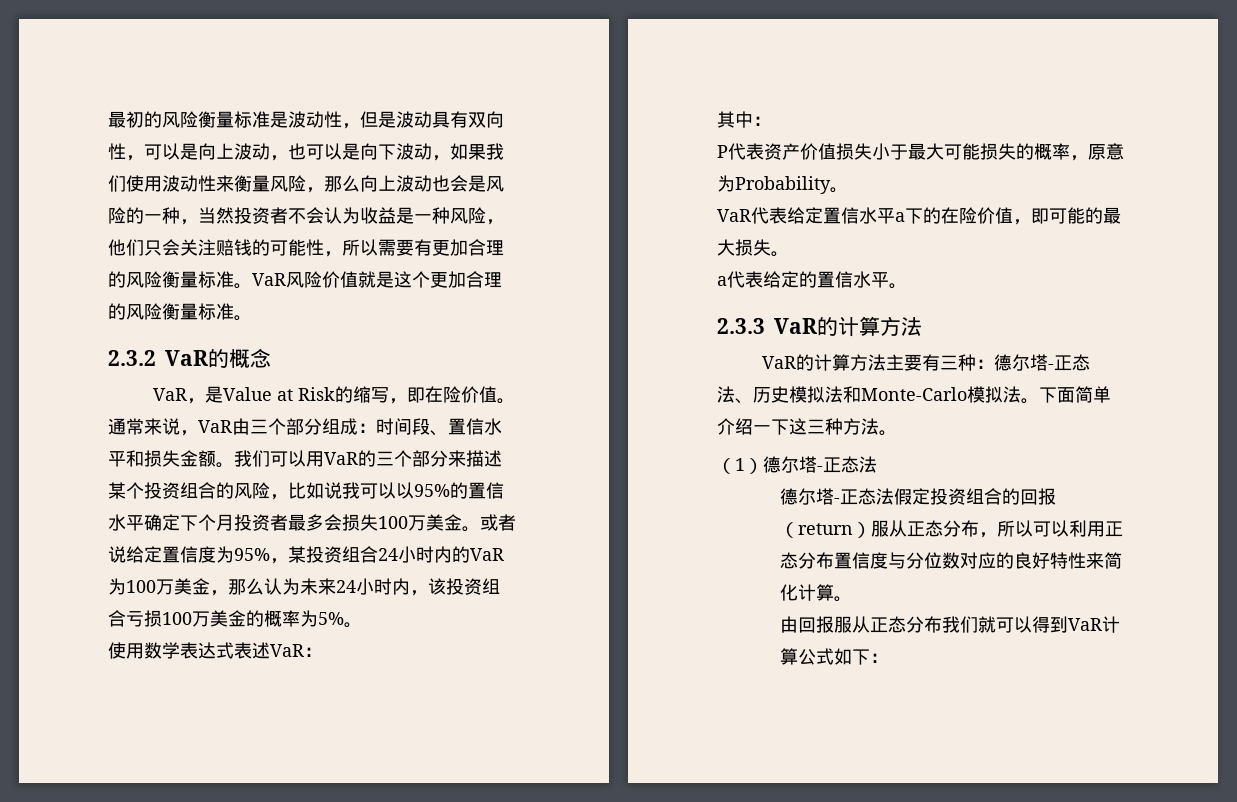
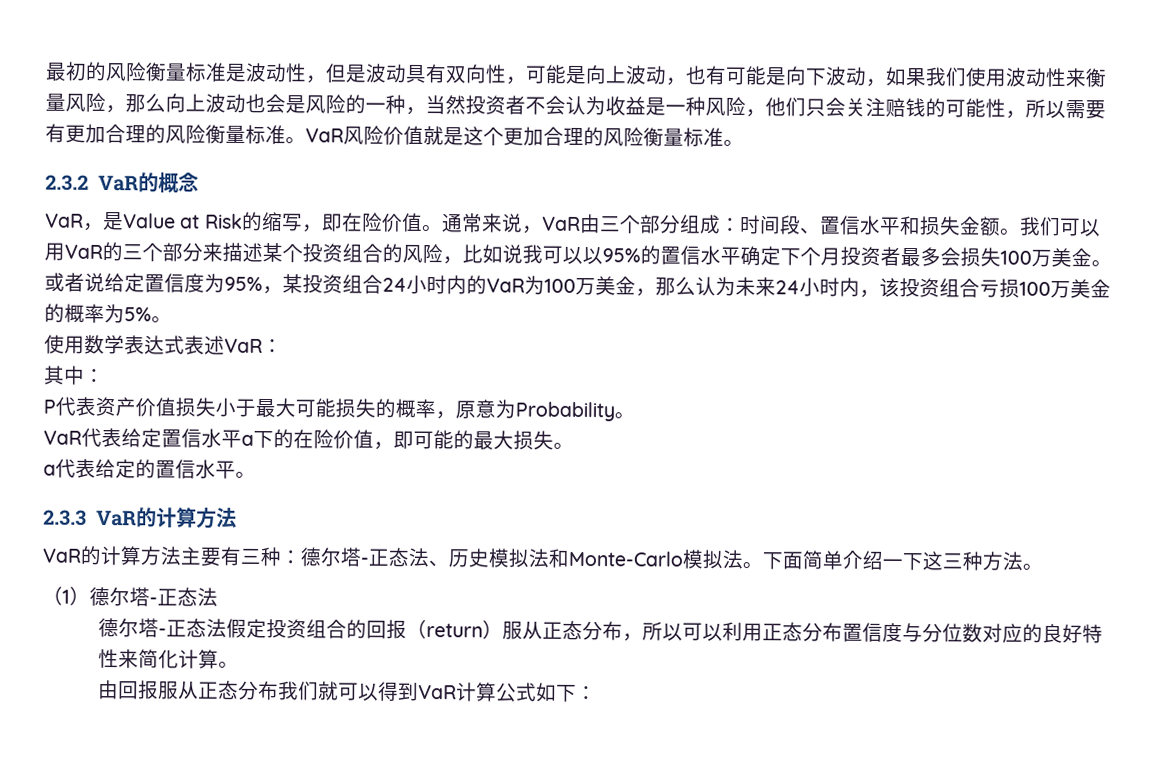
[162,143,180,160] 以 -> [545,64,567,84] 能
[306,143,342,160] 可以 -> [705,65,767,86] 有可能

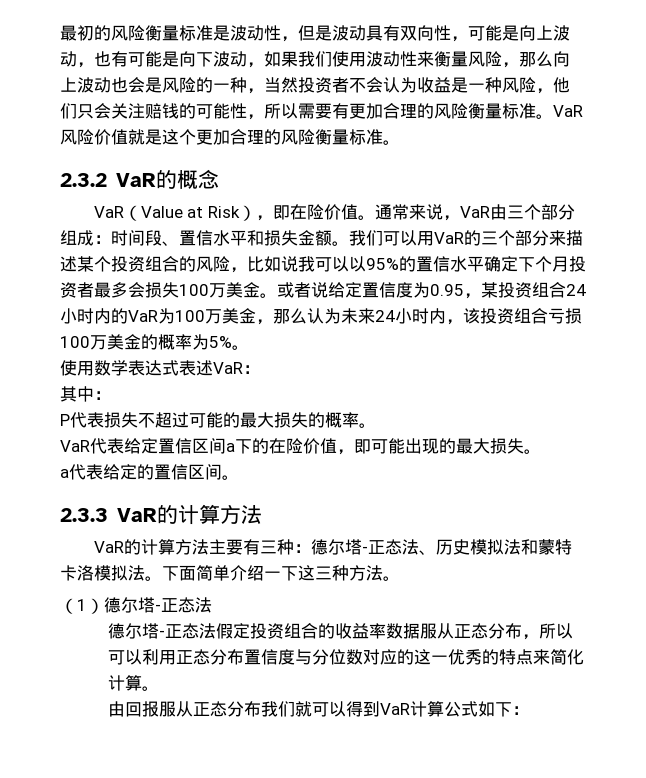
[82,211,124,231] ，是 -> [123,205,141,221] （
[240,211,303,232] 的缩写 -> [238,205,256,221] ）
[224,276,263,291] 95% -> [430,284,464,296] 0.95
[95,396,615,422] 资产价值损失小于最大可能损失的概率，原意为Probability -> [104,412,359,428] 损失不超过可能的最大损失的概率
[201,428,242,448] 水平 -> [192,438,226,454] 区间
(454, 440) none -> [405,438,439,454] 出现
[195,459,236,479] 水平 -> [188,464,222,480] 区间
[568,550,683,567] Monte-Carlo -> [537,539,572,555] [60,565,94,581] 蒙特卡洛
[365,619,503,640] 回报（return） -> [335,623,421,639] 收益率数据
[1041,623,1103,644] [97,648,119,669] 良好特性 -> [414,649,534,665] 这一优秀的特点

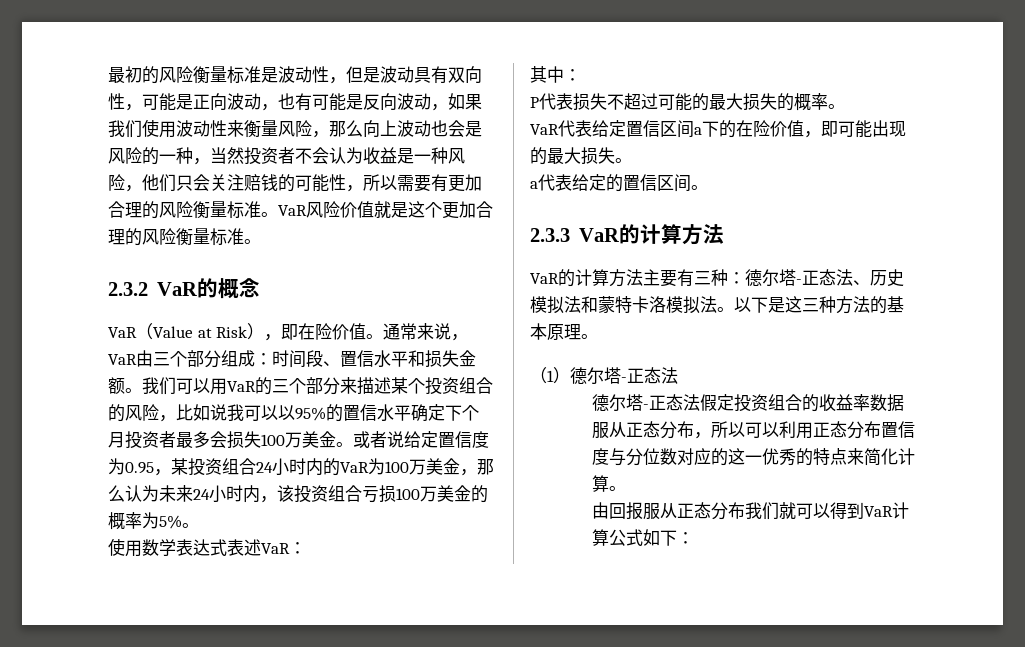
[519,25,553,41] 向上 -> [193,93,227,110] 正向
[179,51,213,67] 向下 -> [363,93,397,110] 反向
[162,565,383,581] 下面简单介绍一下这三种方法 -> [734,296,904,314] [530,323,581,340] 以下是这三种方法的基本原理

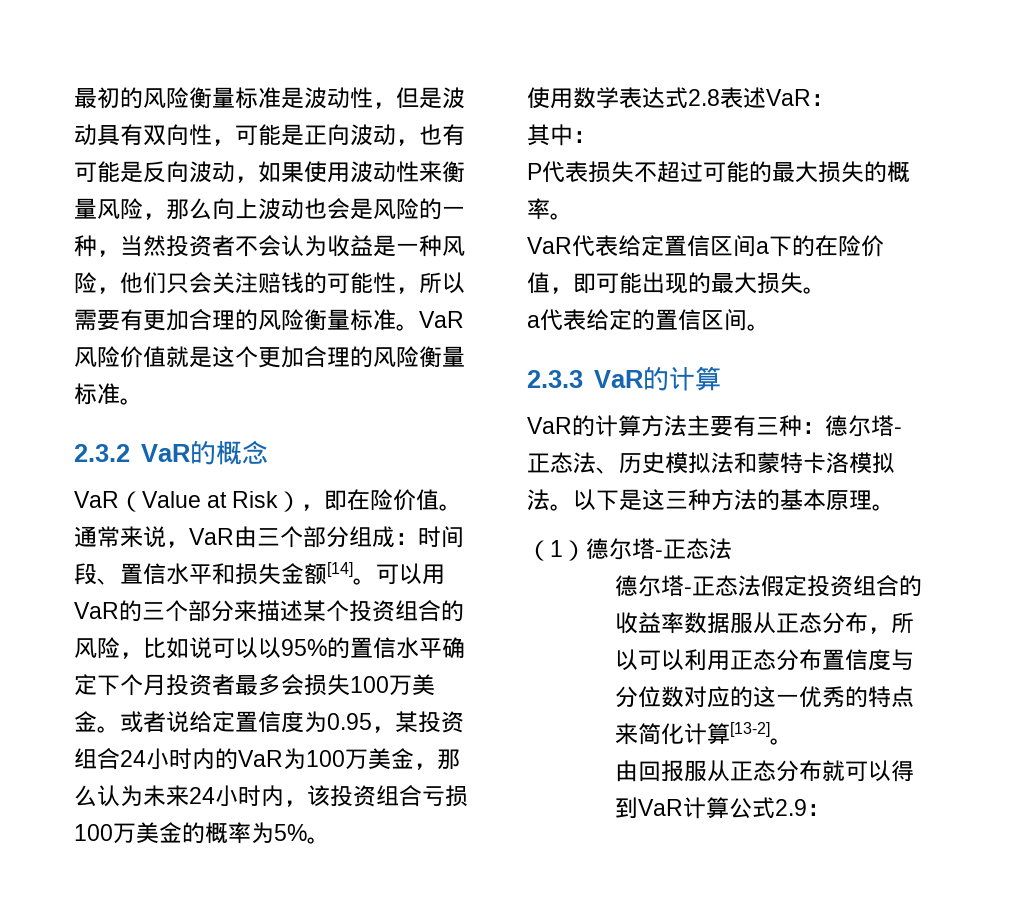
[108,120,142,138] 我们 -> (304, 172) none
[125,377,176,395] 。我们 -> [327,562,353,577] [353,578,376,585] [14]。
[227,404,244,421] 我 -> (212, 648) none
(227, 547) none -> [688,89,720,106] 2.8
[681,224,724,245] 方法 -> (722, 378) none
(610, 483) none -> [729,722,770,737] [13-2]
[745,502,780,520] 我们 -> (822, 771) none
[643,529,678,546] 如下 -> [774,799,807,816] 2.9

